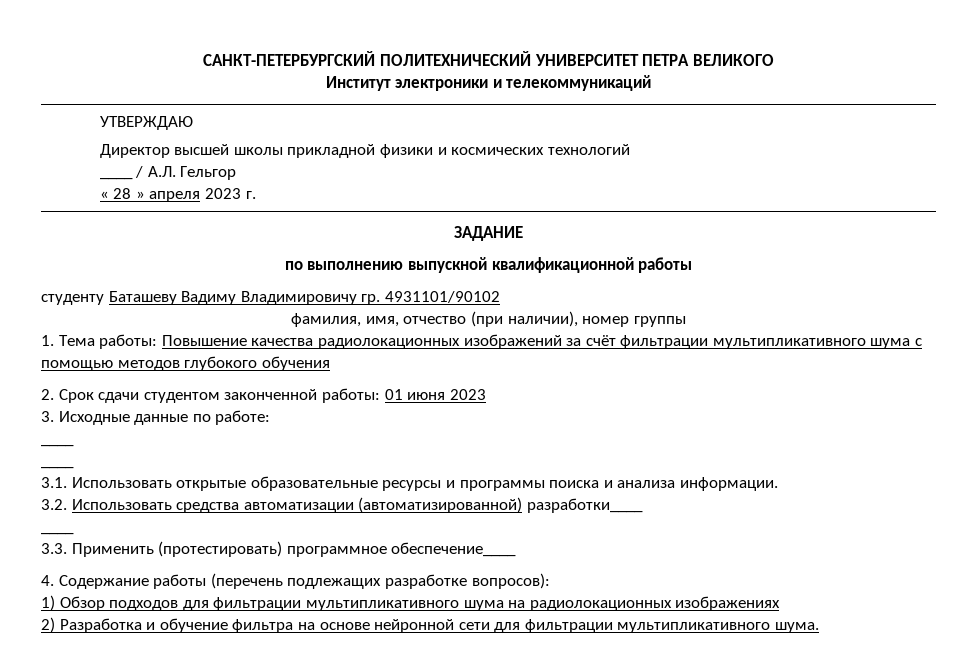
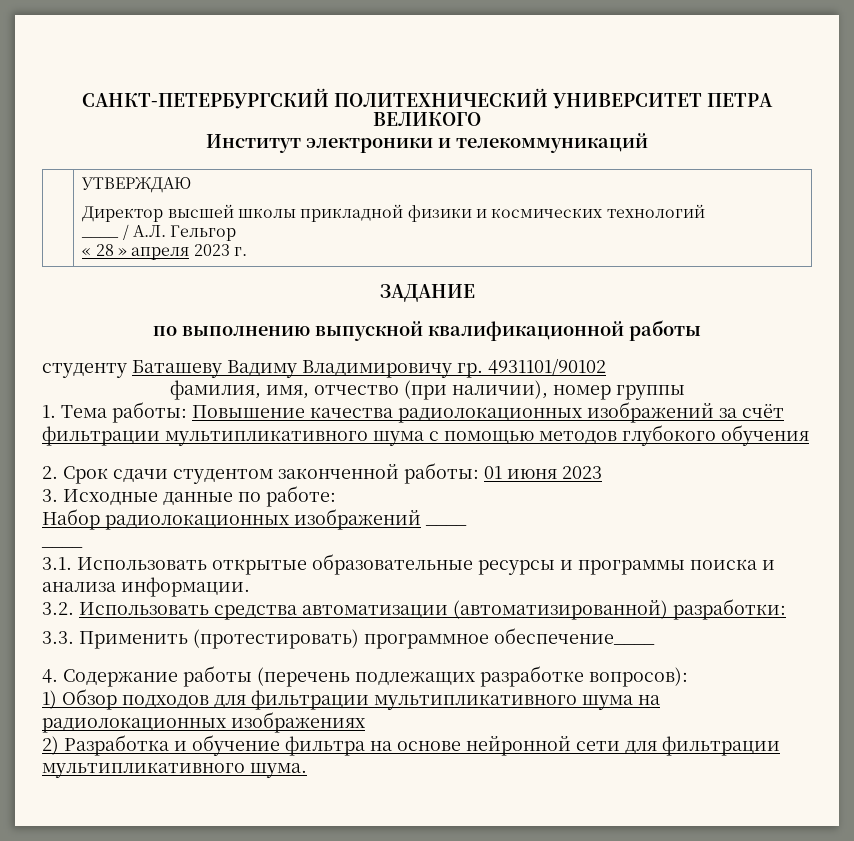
(271, 417) none -> [42,509,421,530] Набор радиолокационных изображений
[526,498,643,513] [41,532,74,535] разработки____ // ____ -> [673,599,786,620] разработки:

